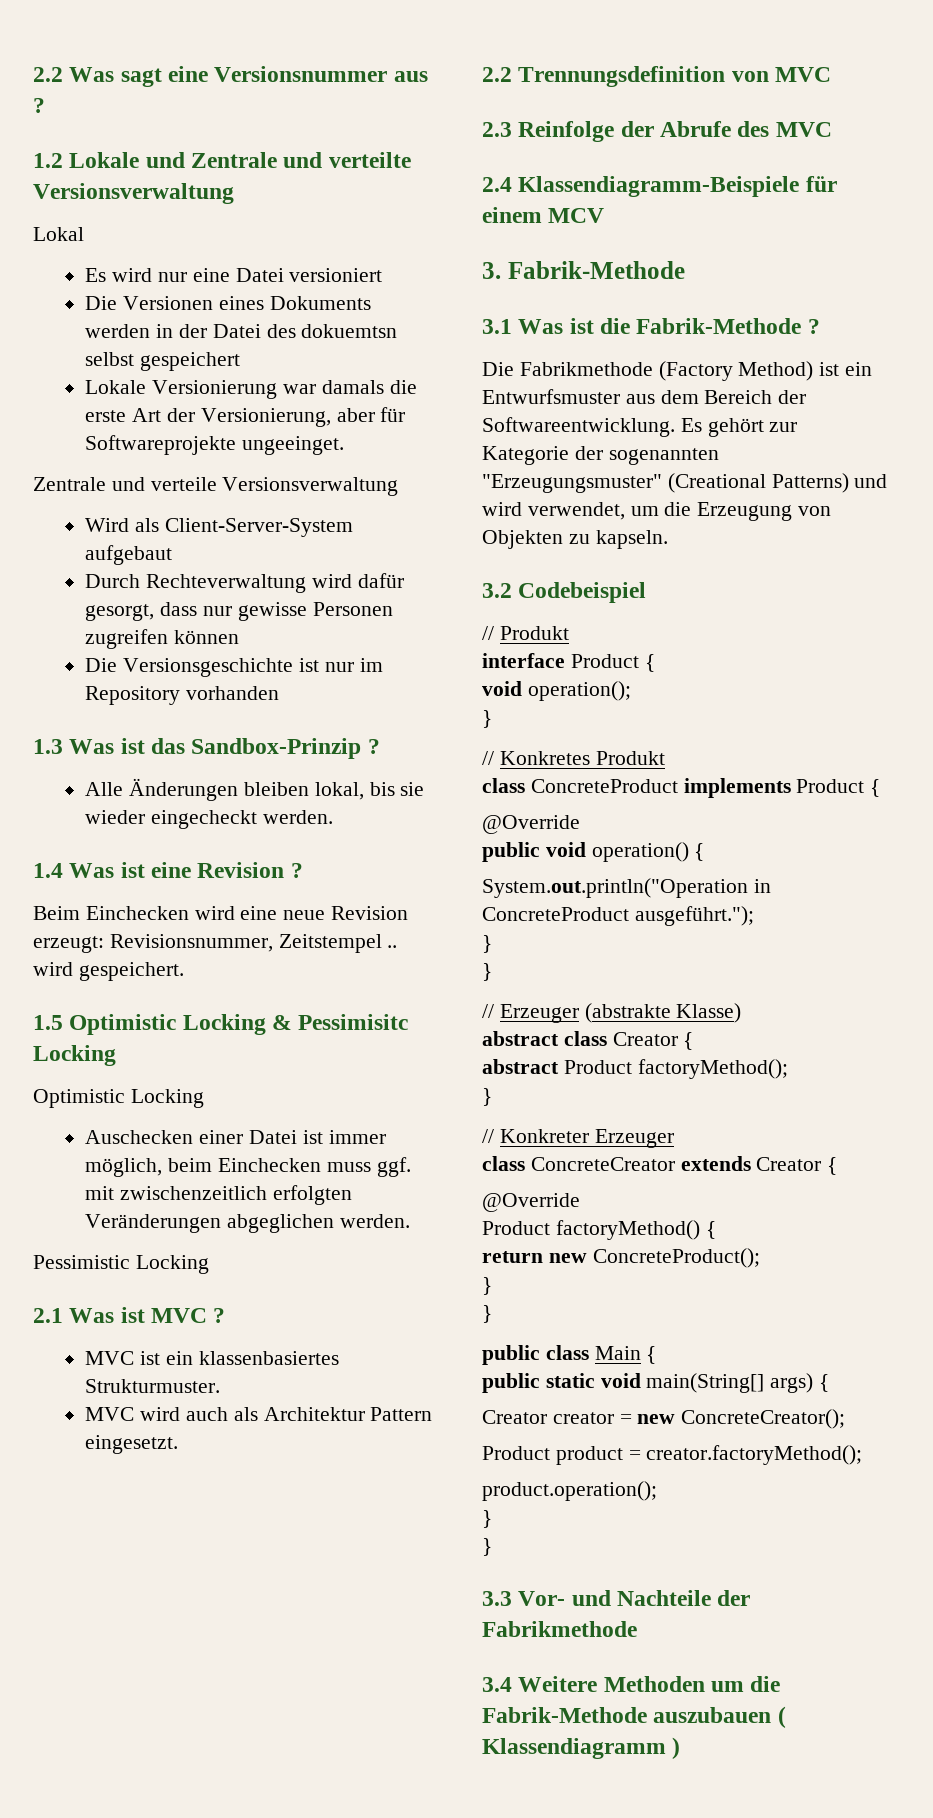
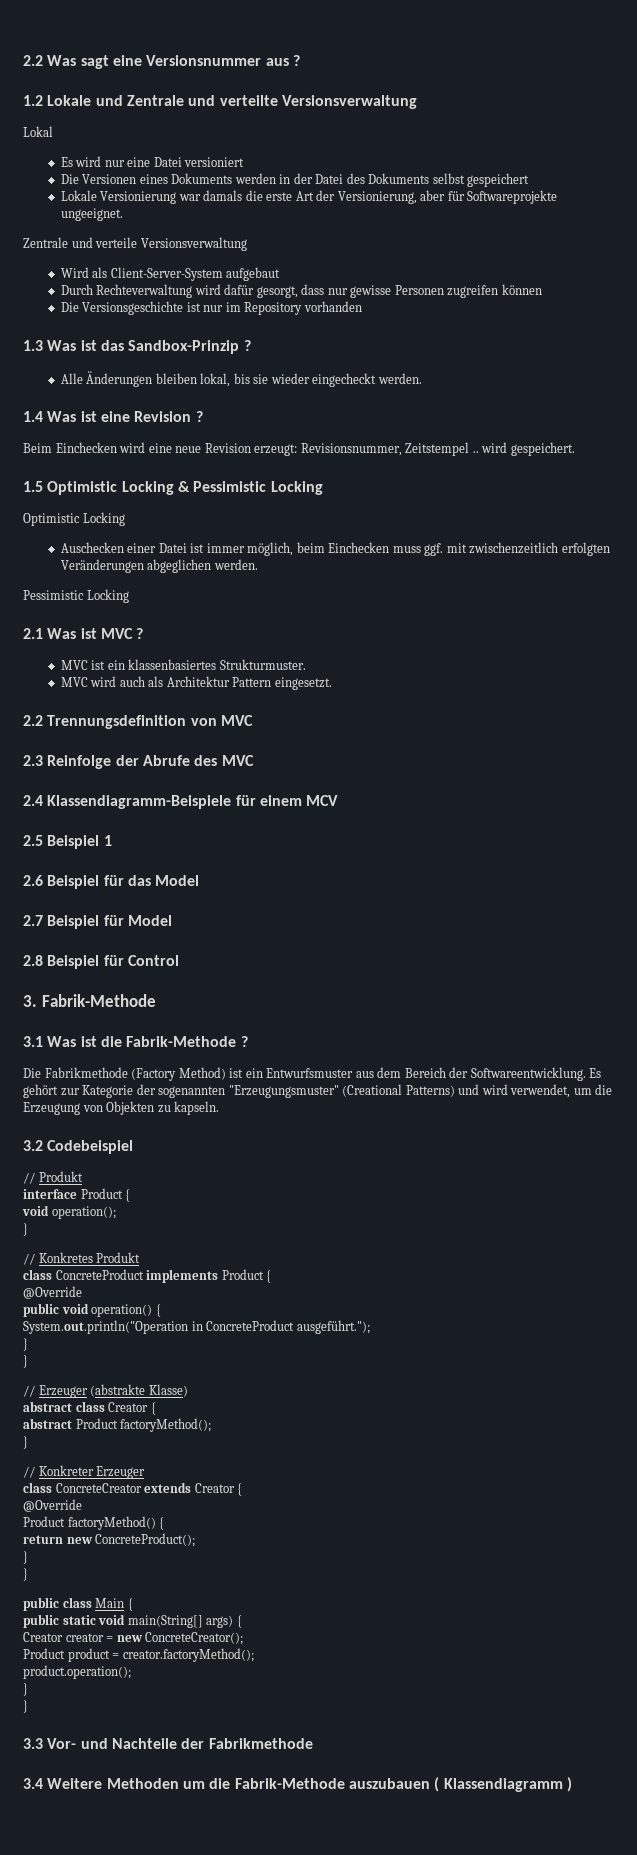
[301,324,398,338] dokuemtsn -> [368,173,430,184] Dokuments
[242,436,345,455] ungeeinget. -> [60,208,123,221] ungeeignet.
[298,1014,409,1030] Pessimisitc -> [193,481,267,492] Pessimistic
(605, 215) none -> [23,835,112,849] [23,875,200,889] [23,915,172,929] [23,955,179,969] // 2.5 Beispiel 1 // 2.6 Beispiel für das Model // 2.7 Beispiel für Model // 2.8 Beispiel für Control

